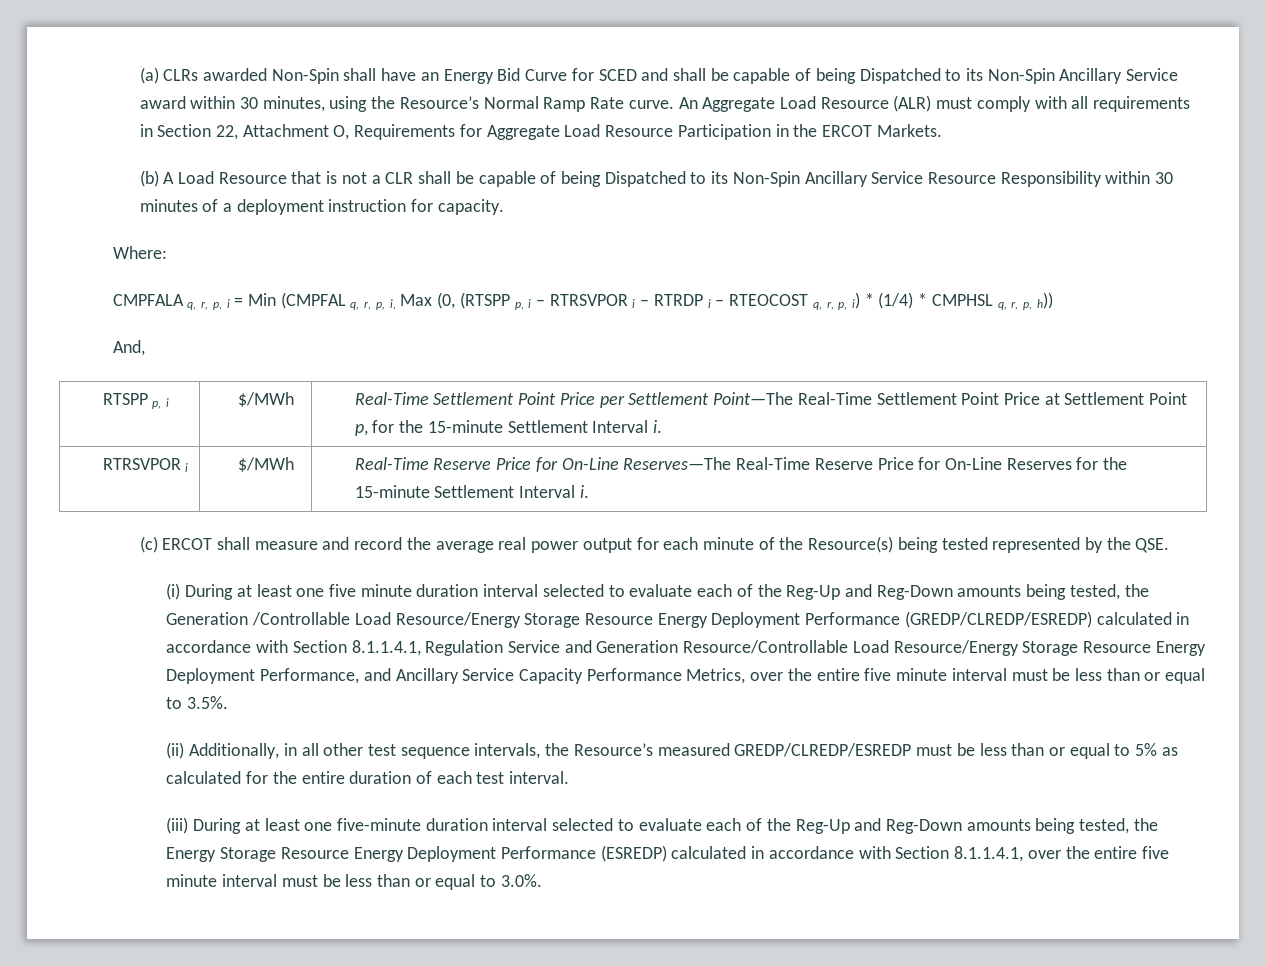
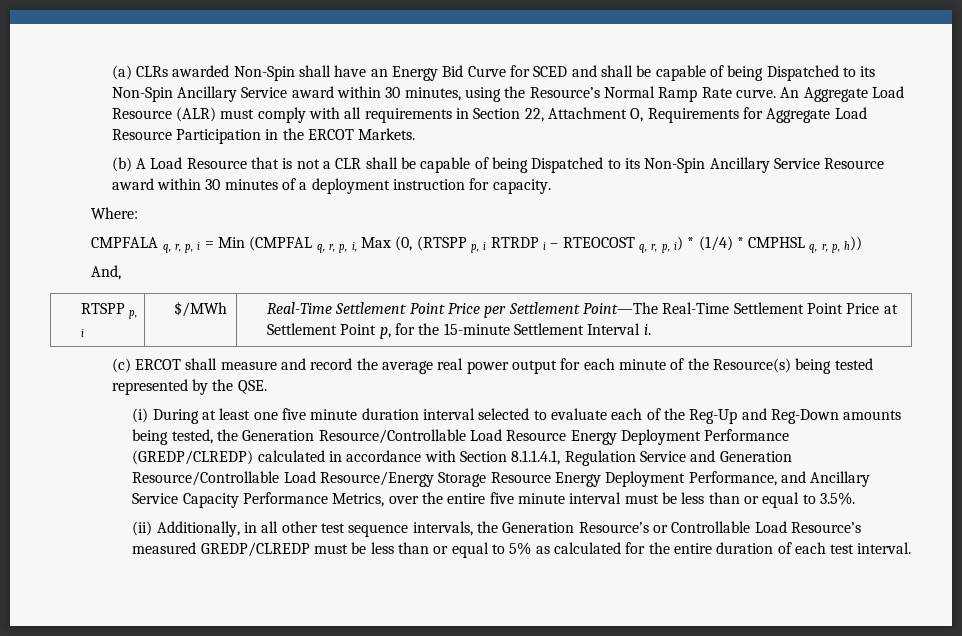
[1000,171,1102,187] Responsibility -> [111,178,154,190] award
[536,294,650,308] – RTRSVPOR i – -> (487, 246) none
[102,458,189,472] [237,457,294,472] [354,457,1128,472] [354,485,589,498] // RTRSVPOR i | $/MWh | Real-Time Reserve Price for On-Line Reserves—The Real-Time Reserve Price for On-Line Reserves for the 15-minute Settlement Interval i. -> (651, 329) none
[252,611,1092,628] /Controllable Load Resource/Energy Storage Resource Energy Deployment Performance (GREDP/CLREDP/ESREDP) -> [318,429,790,445] [132,450,254,465] Resource/Controllable Load Resource Energy Deployment Performance (GREDP/CLREDP)
(570, 749) none -> [502,521,787,533] Generation Resource’s or Controllable Load
[734,743,912,757] GREDP/CLREDP/ESREDP -> [200,542,310,557] GREDP/CLREDP
[166,817,1158,834] [166,845,1169,862] [166,874,542,890] // (iii) During at least one five-minute duration interval selected to evaluate each of the Reg-Up and Reg-Down amounts being tested, the Energy Storage Resource Energy Deployment Performance (ESREDP) calculated in accordance with Section 8.1.1.4.1, over the entire five minute interval must be less than or equal to 3.0%. -> (912, 548) none

